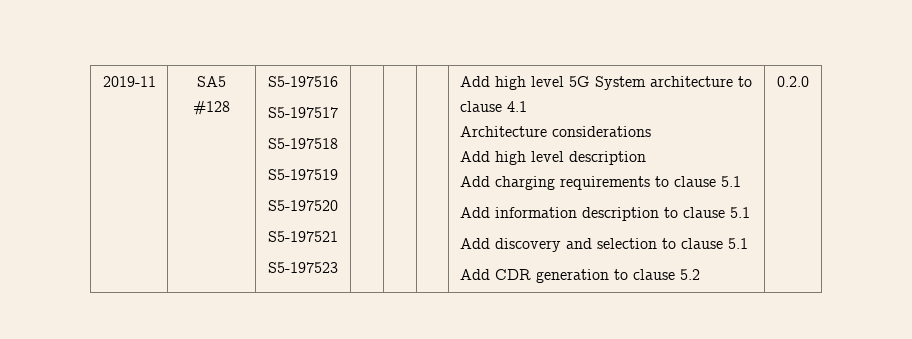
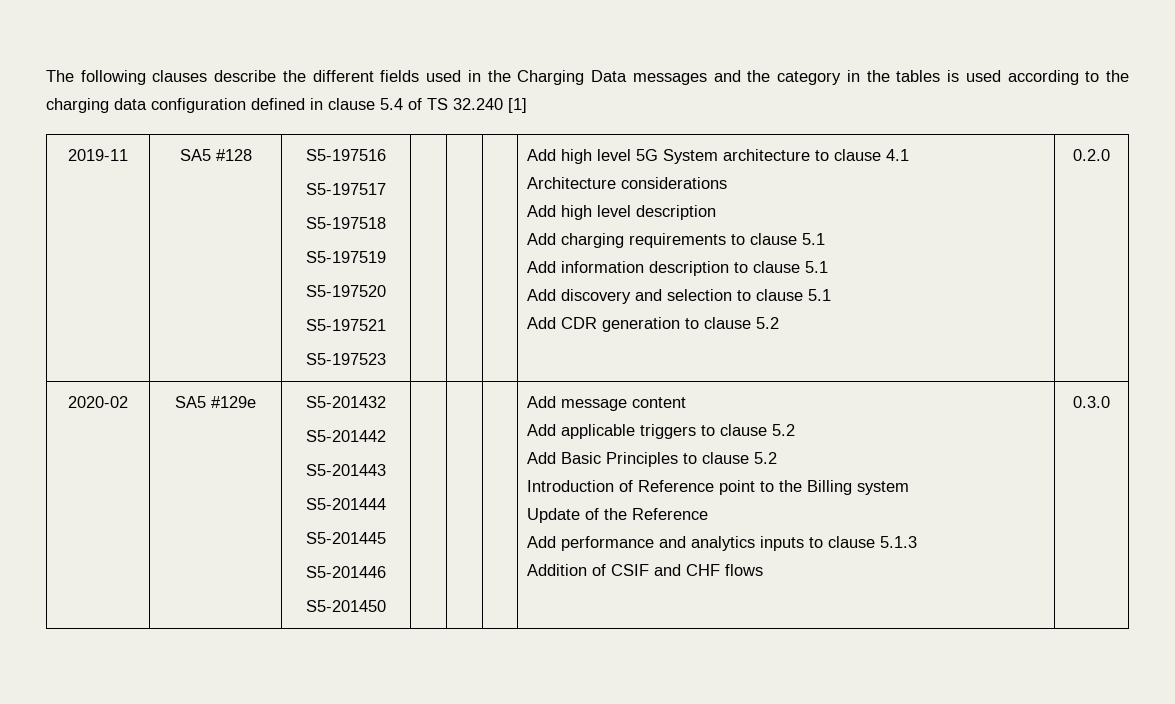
(102, 81) none -> [46,70,1129,85] [46,98,527,113] The following clauses describe the different fields used in the Charging Data messages and the category in the tables is used according to the charging data configuration defined in clause 5.4 of TS 32.240 [1] //
(809, 81) none -> [68,396,128,408] [175,396,256,408] [306,396,386,408] [306,430,386,442] [306,464,386,476] [306,498,386,510] [306,532,386,544] [306,566,386,578] [306,600,386,612] [526,396,686,411] [526,424,795,439] [526,452,777,467] [526,480,909,495] [526,508,708,523] [526,536,917,551] [526,564,763,576] [1073,396,1110,408] // 2020-02 | SA5 #129e | S5-201432 // S5-201442 // S5-201443 // S5-201444 // S5-201445 // S5-201446 // S5-201450 | | | | Add message content // Add applicable triggers to clause 5.2 // Add Basic Principles to clause 5.2 // Introduction of Reference point to the Billing system // Update of the Reference // Add performance and analytics inputs to clause 5.1.3 // Addition of CSIF and CHF flows | 0.3.0

